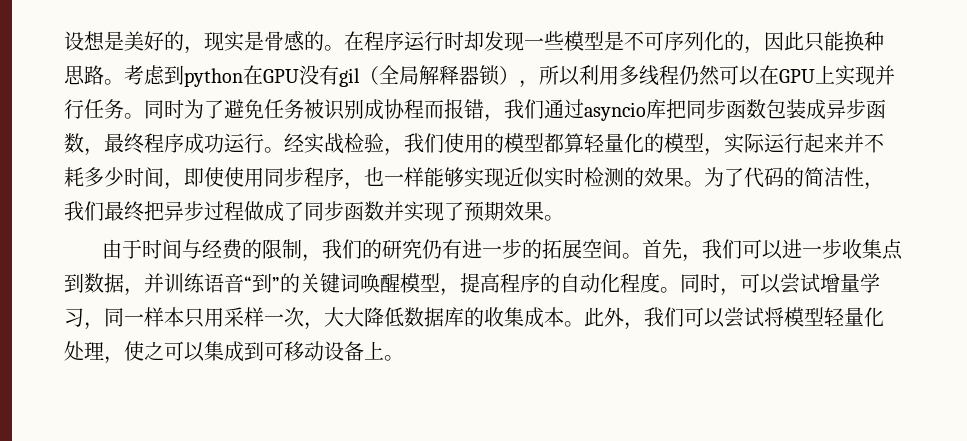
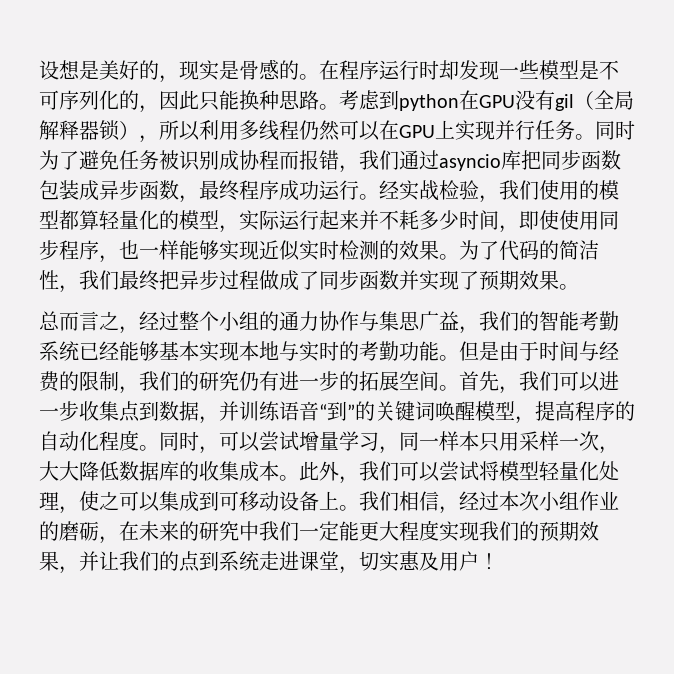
(564, 218) none -> [39,311,619,334] [39,341,499,362] 总而言之，经过整个小组的通力协作与集思广益，我们的智能考勤系统已经能够基本实现本地与实时的考勤功能。但是
(404, 358) none -> [359,491,619,514] [39,520,599,544] [39,551,499,574] 我们相信，经过本次小组作业的磨砺，在未来的研究中我们一定能更大程度实现我们的预期效果，并让我们的点到系统走进课堂，切实惠及用户！

